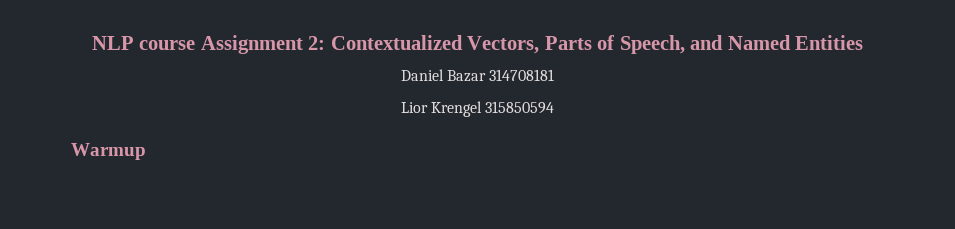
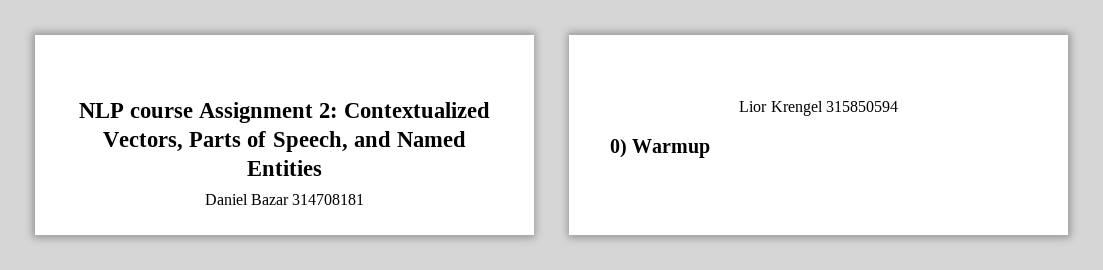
(555, 107) none -> [610,139,627,158] 0)

